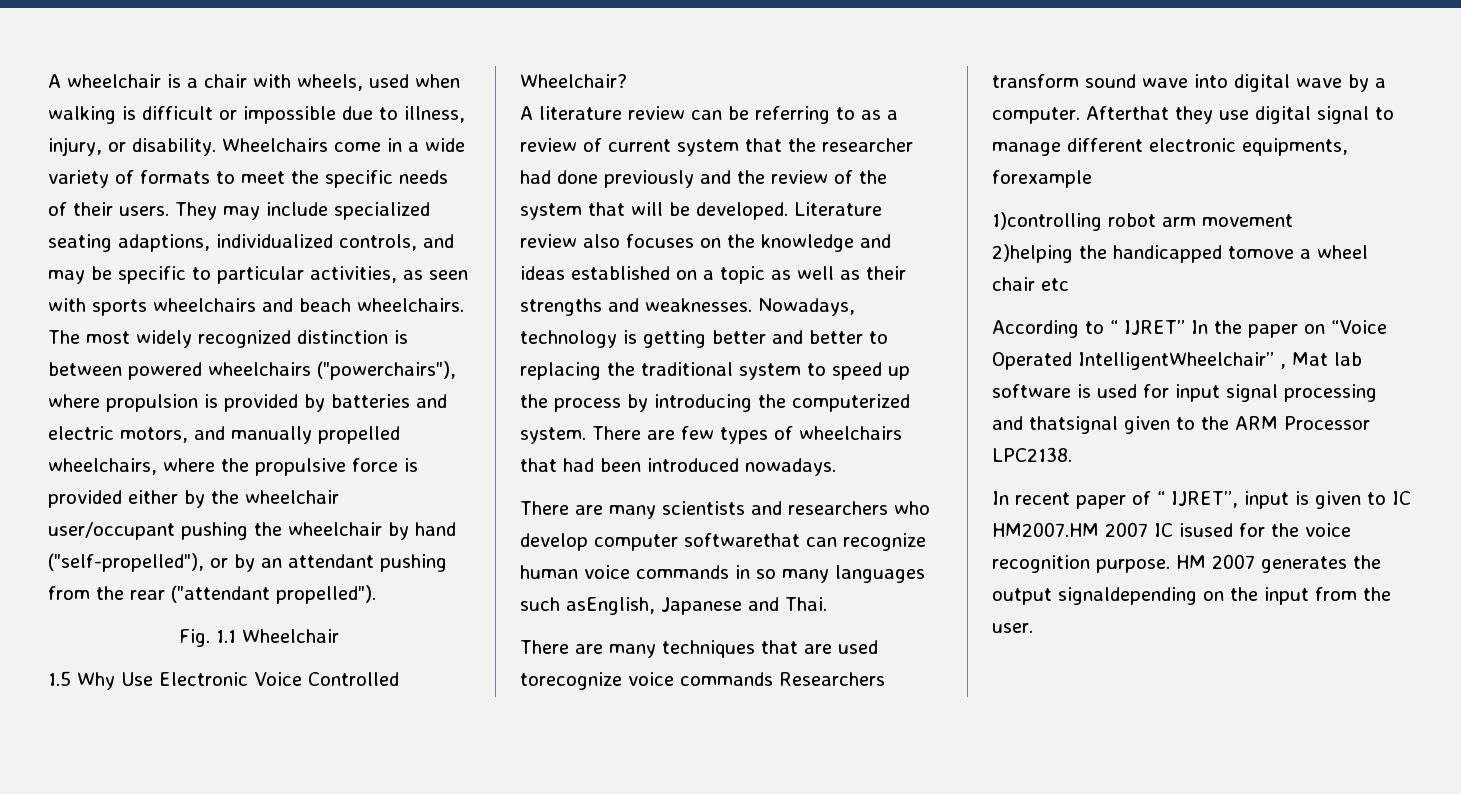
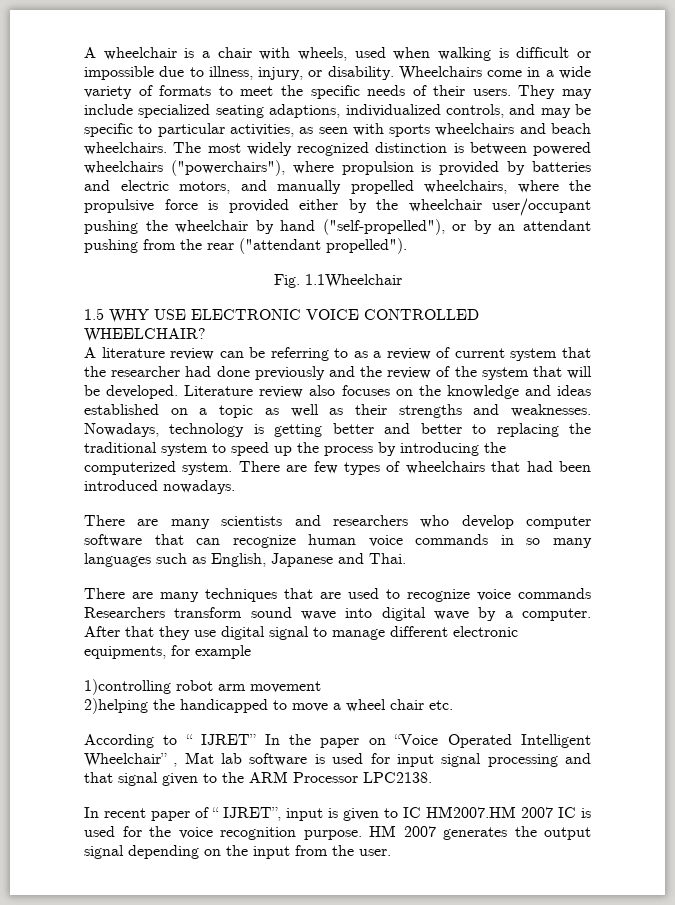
[215,629,339,643] 1.1 Wheelchair -> [304,274,402,288] 1.1Wheelchair
[77,672,399,690] [520,74,627,88] Why Use Electronic Voice Controlled Wheelchair? -> [109,309,479,323] [84,328,206,342] WHY USE ELECTRONIC VOICE CONTROLLED WHEELCHAIR?
[684,533,800,547] softwarethat -> [84,534,184,547] software that
[566,597,655,615] asEnglish, -> [192,553,266,567] as English,
[520,672,622,690] torecognize -> [386,589,470,602] to recognize
[1085,106,1169,120] Afterthat -> [84,626,154,637] After that
[992,170,1092,188] forexample -> [171,645,251,659] for example
[1228,246,1294,259] tomove -> [273,700,328,712] to move
[1041,278,1069,291] etc -> [429,700,453,710] etc.
[1078,352,1274,370] IntelligentWheelchair” -> [521,734,591,748] [84,753,167,767] Intelligent Wheelchair”
[1029,416,1118,434] thatsignal -> [84,772,158,786] that signal
[1179,523,1233,537] isused -> [581,808,591,818] [84,826,115,837] is used
[1058,587,1197,605] signaldepending -> [84,845,199,859] signal depending

